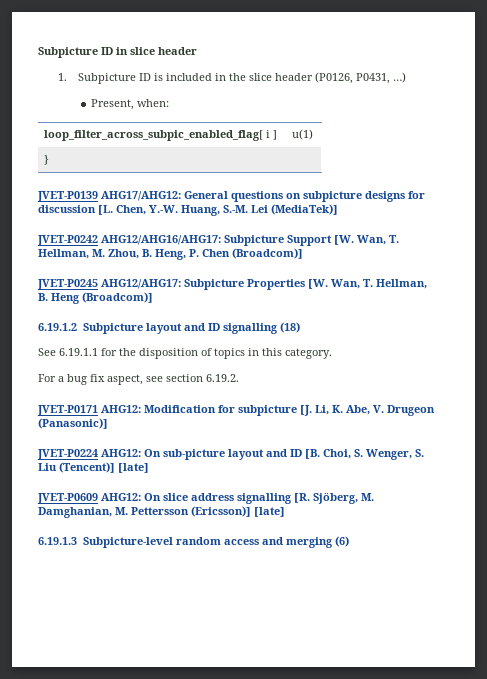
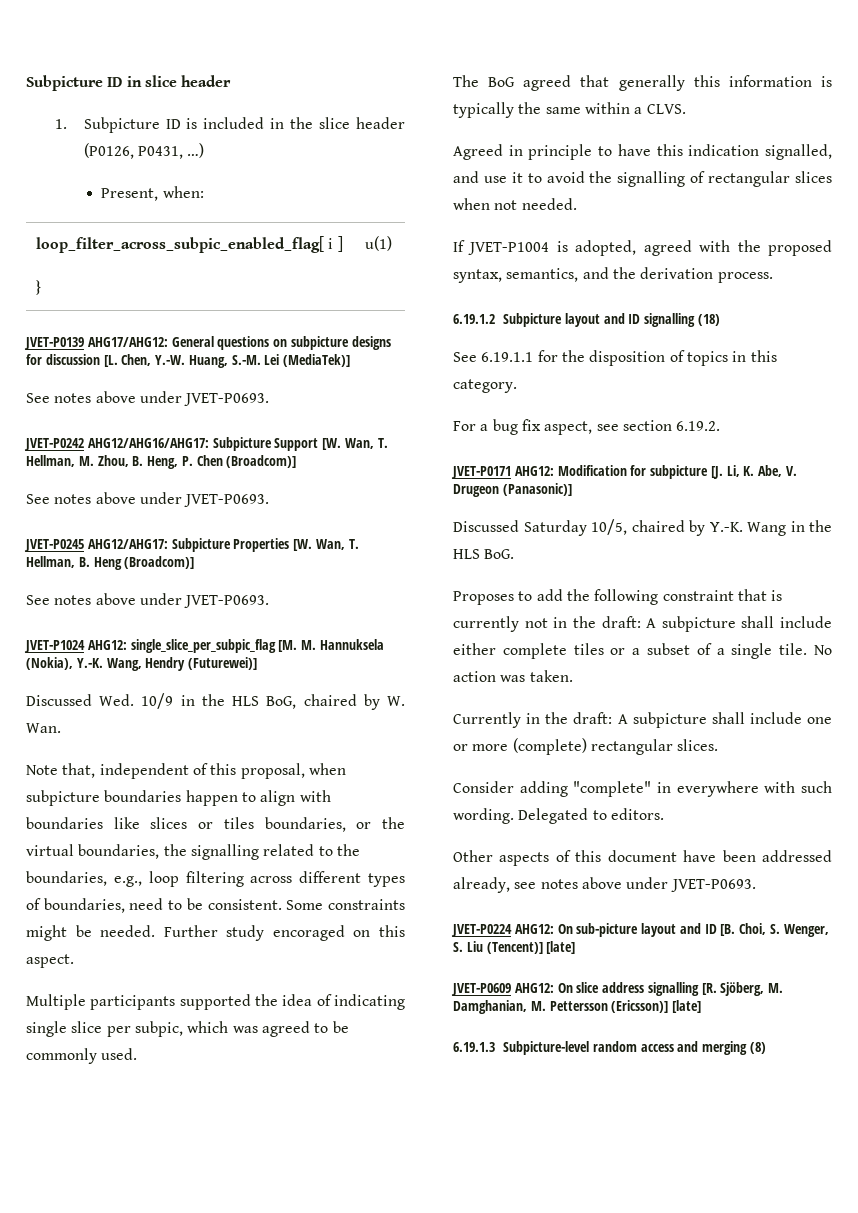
(338, 209) none -> [26,391,270,406] // See notes above under JVET-P0693.
(303, 253) none -> [26,492,270,507] // See notes above under JVET-P0693.
(153, 297) none -> [26,593,270,608] [24,639,384,653] [26,657,258,671] [26,693,406,710] [26,723,61,733] [26,763,346,779] [26,790,331,806] [26,817,405,832] [26,844,360,860] [26,871,405,887] [26,898,406,913] [26,925,405,941] [26,954,74,968] [26,994,405,1010] [26,1021,349,1037] [26,1048,138,1064] [453,75,832,91] [453,102,686,118] [453,144,832,160] [453,171,832,187] [453,198,577,210] [453,240,832,256] [453,267,773,283] // See notes above under JVET-P0693. // JVET-P1024 AHG12: single_slice_per_subpic_flag [M. M. Hannuksela (Nokia), Y.-K. Wang, Hendry (Futurewei)] // Discussed Wed. 10/9 in the HLS BoG, chaired by W. Wan. // Note that, independent of this proposal, when subpicture boundaries happen to align with boundaries like slices or tiles boundaries, or the virtual boundaries, the signalling related to the boundaries, e.g., loop filtering across different types of boundaries, need to be consistent. Some constraints might be needed. Further study encoraged on this aspect. // Multiple participants supported the idea of indicating single slice per subpic, which was agreed to be commonly used. // The BoG agreed that generally this information is typically the same within a CLVS. // Agreed in principle to have this indication signalled, and use it to avoid the signalling of rectangular slices when not needed. // If JVET-P1004 is adopted, agreed with the proposed syntax, semantics, and the derivation process.
(108, 423) none -> [453,519,832,536] [453,549,515,559] [453,589,783,605] [453,616,832,632] [453,643,833,659] [453,670,573,682] [453,712,832,728] [453,738,719,755] [453,781,833,797] [453,808,664,824] [453,850,832,866] [453,877,756,893] // Discussed Saturday 10/5, chaired by Y.-K. Wang in the HLS BoG. // Proposes to add the following constraint that is currently not in the draft: A subpicture shall include either complete tiles or a subset of a single tile. No action was taken. // Currently in the draft: A subpicture shall include one or more (complete) rectangular slices. // Consider adding "complete" in everywhere with such wording. Delegated to editors. // Other aspects of this document have been addressed already, see notes above under JVET-P0693.
[334,536,349,547] (6) -> [749,1042,766,1054] (8)

